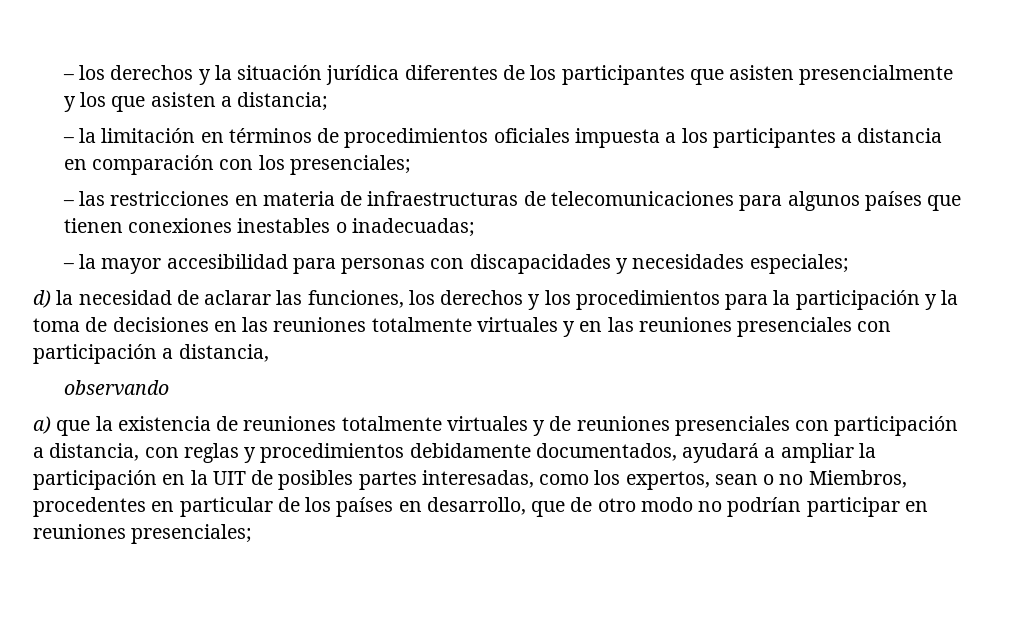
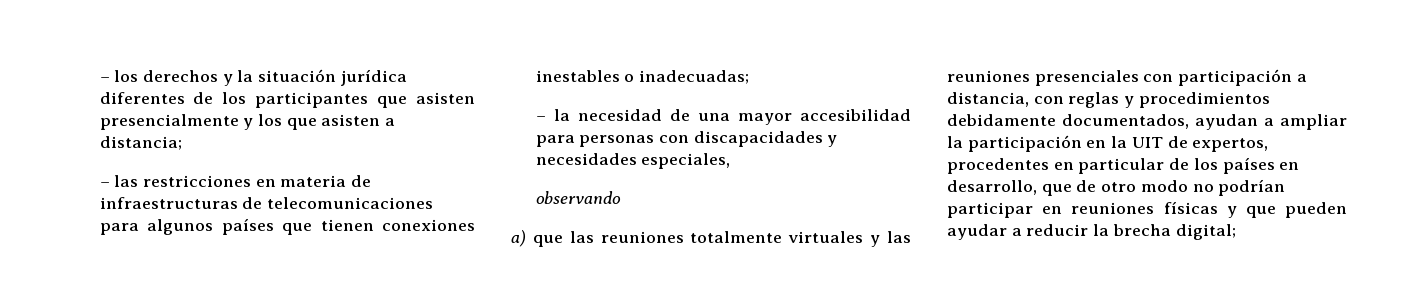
[62,128,943,148] [63,155,411,175] // – la limitación en términos de procedimientos oficiales impuesta a los participantes a distancia en comparación con los presenciales; -> (182, 143) none
(97, 261) none -> [577,109,730,121] necesidad de una
[749,254,849,274] [33,290,959,310] [33,317,237,332] especiales; // d) la necesidad de aclarar las funciones, los derechos y los procedimientos para la participación y la toma de decisiones en -> [641,153,731,169] [535,191,621,204] [511,230,563,247] especiales, // observando // a) que
[579,321,603,332] en -> (881, 241) none
[63,380,169,395] [33,416,959,436] [33,443,140,461] // observando // a) que la existencia de reuniones totalmente virtuales y de reuniones presenciales con participación a distancia, -> (1029, 99) none
[682,443,760,463] ayudará -> [1195,114,1258,130] ayudan
[278,470,907,490] posibles partes interesadas, como los expertos, sean o no Miembros, -> [1192,138,1269,152] expertos,
[131,524,253,544] presenciales; -> [1163,201,1347,218] [947,224,1236,240] físicas y que pueden ayudar a reducir la brecha digital;

